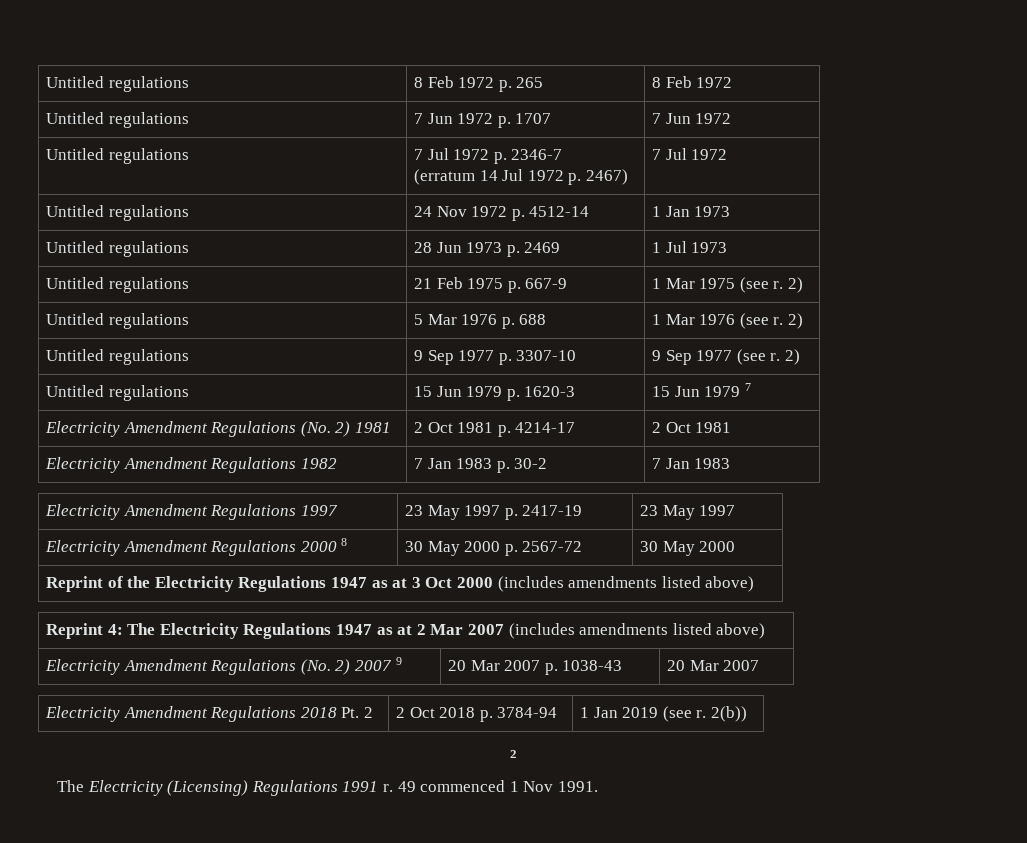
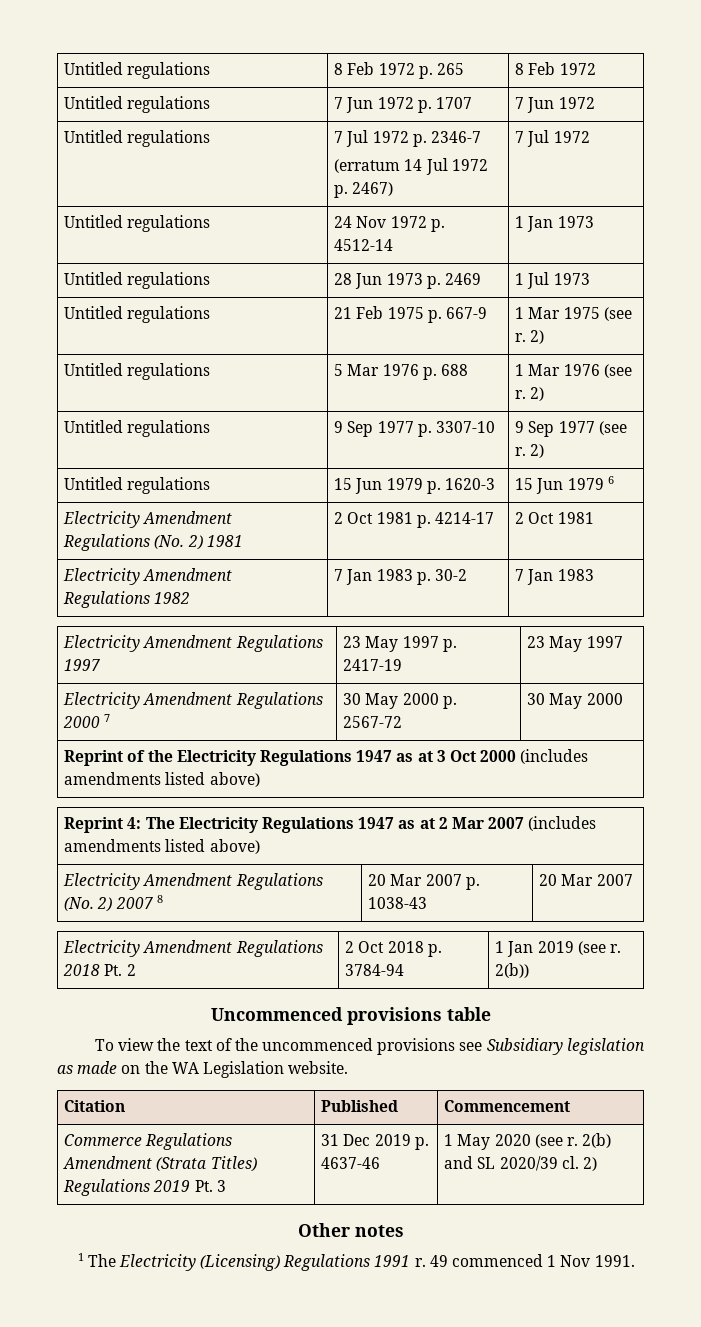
[744,383,751,391] 7 -> [607,476,614,484] 6
[341,538,348,546] 8 -> [104,714,111,722] 7
[395,657,402,665] 9 -> [156,895,163,903] 8
[510,750,517,758] 2 // -> [210,1007,491,1025] [94,1038,645,1055] [57,1061,349,1078] [64,1100,126,1112] [321,1100,399,1112] [444,1100,571,1112] [64,1133,233,1150] [63,1156,257,1172] [63,1179,226,1196] [321,1134,429,1150] [321,1157,381,1169] [444,1133,612,1150] [444,1156,598,1171] [297,1223,404,1237] [77,1253,84,1261] Uncommenced provisions table // To view the text of the uncommenced provisions see Subsidiary legislation as made on the WA Legislation website. // Citation | Published | Commencement // Commerce Regulations Amendment (Strata Titles) Regulations 2019 Pt. 3 | 31 Dec 2019 p. 4637-46 | 1 May 2020 (see r. 2(b) and SL 2020/39 cl. 2) // Other notes // 1

